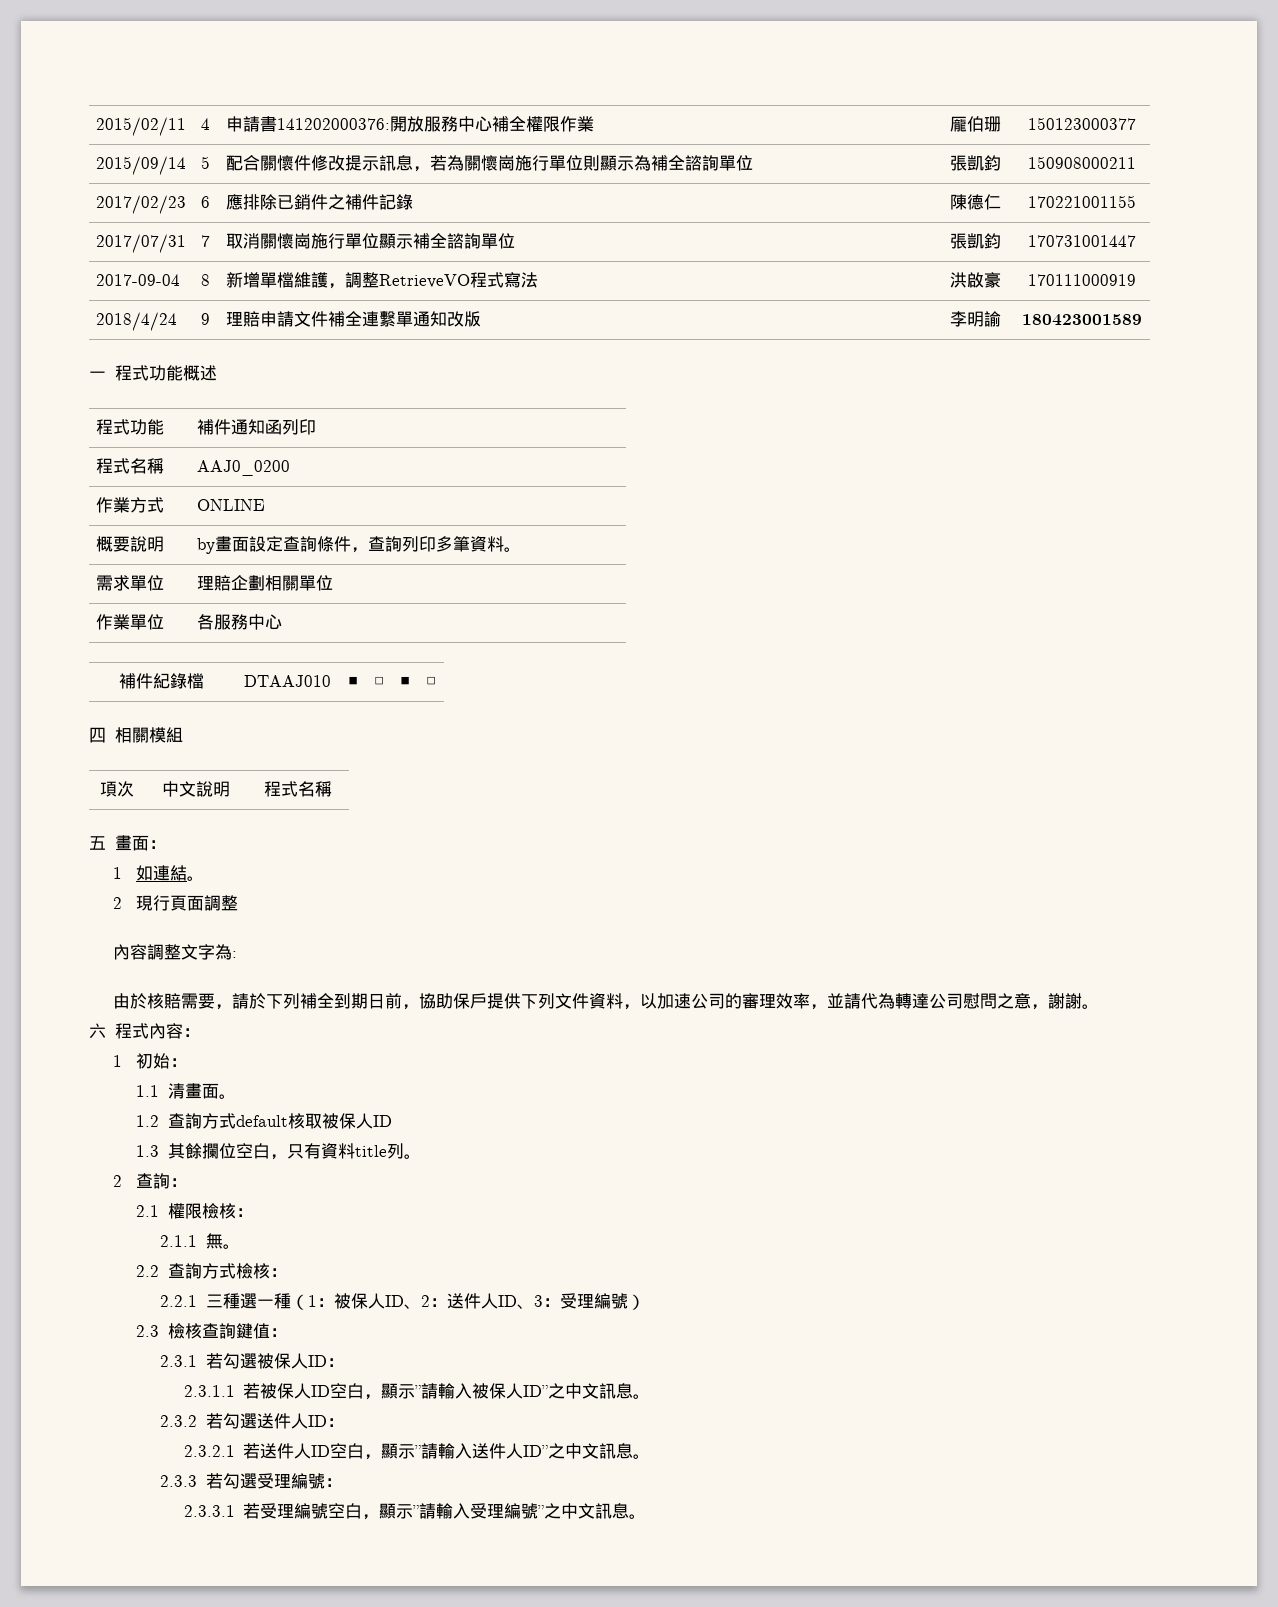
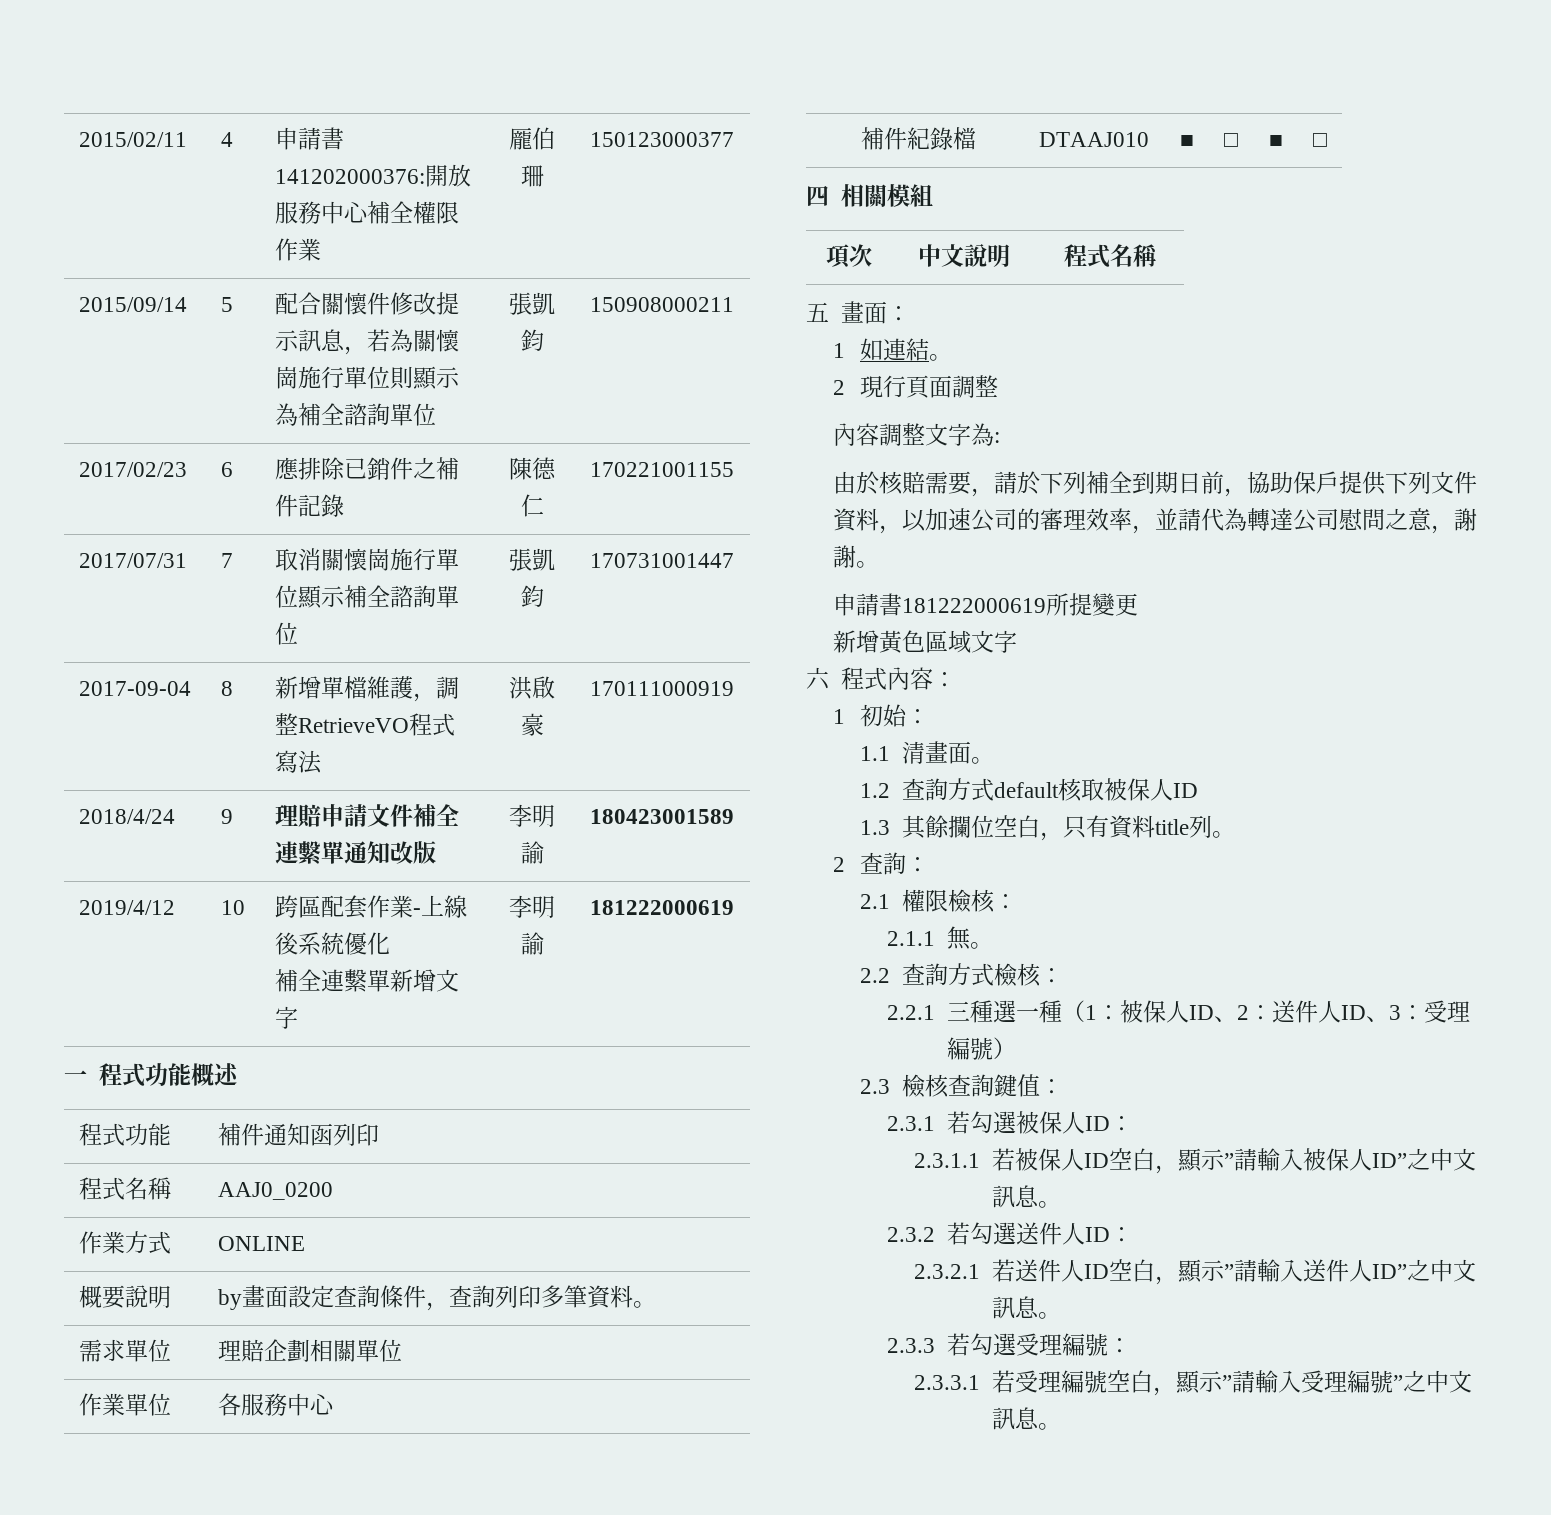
(1142, 320) none -> [78,900,175,915] [220,900,245,915] [274,895,467,919] [274,932,390,955] [274,969,459,992] [274,1006,298,1029] [509,895,555,918] [520,932,544,955] [590,900,734,915] // 2019/4/12 | 10 | 跨區配套作業-上線後系統優化 // 補全連繫單新增文字 | 李明諭 | 181222000619
(1099, 1006) none -> [833,593,1139,616] [833,630,1018,654] // 申請書181222000619所提變更 // 新增黃色區域文字

